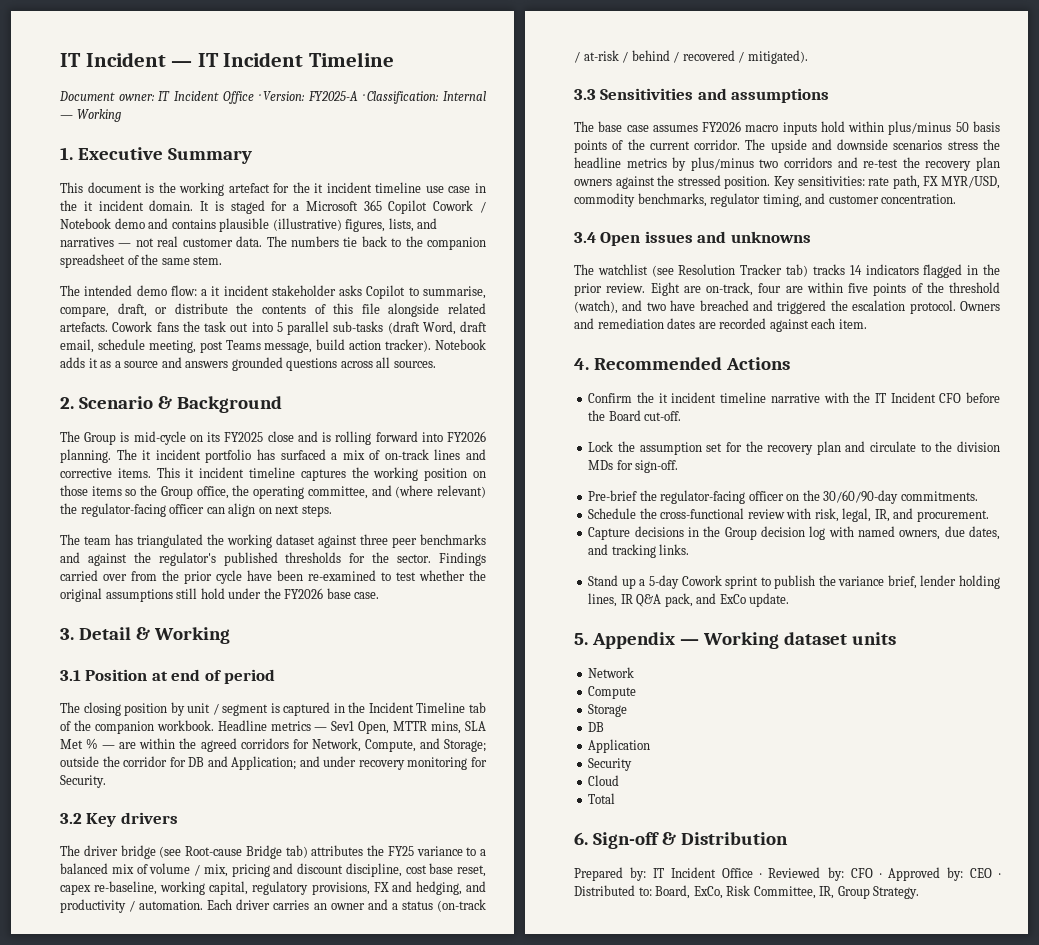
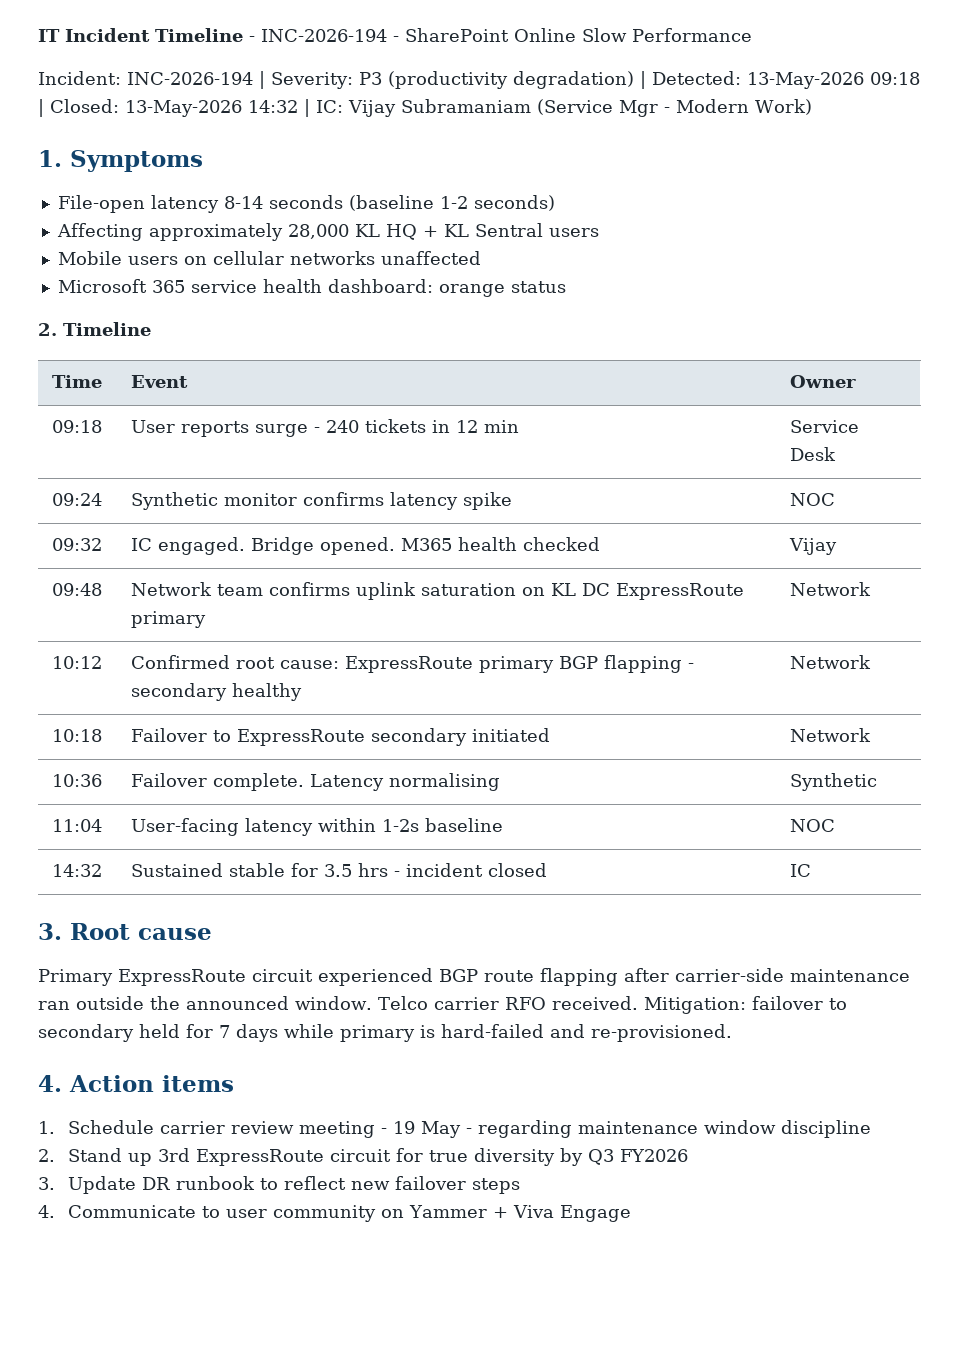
[60,52,394,67] [59,91,487,104] [60,109,121,122] [60,147,252,164] [60,182,487,196] [60,200,487,214] [60,218,438,232] [60,236,487,250] [60,254,223,268] [60,285,486,299] [60,303,487,317] [60,321,487,335] [60,339,487,353] [60,357,436,371] [60,396,282,413] [60,431,486,445] [60,449,486,463] [60,467,487,481] [60,485,486,499] [60,503,332,517] [60,534,486,548] [60,552,487,566] [60,570,486,584] [60,588,380,602] [60,627,230,644] [60,669,276,684] [60,702,487,716] [60,720,487,734] [60,738,486,752] [60,756,487,770] [60,775,106,788] [60,812,178,827] [60,845,486,859] [60,863,486,877] [60,881,486,895] [60,899,486,913] [574,50,808,64] [574,88,830,103] [574,121,1000,135] [574,139,1000,153] [574,157,1001,171] [574,175,1000,189] [574,193,957,207] [574,231,811,246] [574,264,1000,278] [574,282,1000,296] [574,300,1000,314] [574,318,867,332] [574,357,790,370] [588,392,1000,403] [588,410,682,421] [588,441,1000,455] [588,460,679,473] [588,490,978,504] [588,508,989,522] [588,526,1000,540] [588,544,690,558] [588,575,1000,589] [588,593,790,607] [574,632,896,649] [588,667,635,678] [588,686,637,699] [588,704,628,717] [588,722,605,732] [588,739,651,753] [588,758,633,771] [588,775,620,786] [588,793,616,804] [574,832,788,849] [574,867,1001,881] [574,885,920,899] IT Incident — IT Incident Timeline // Document owner: IT Incident Office · Version: FY2025-A · Classification: Internal — Working // 1. Executive Summary // This document is the working artefact for the it incident timeline use case in the it incident domain. It is staged for a Microsoft 365 Copilot Cowork / Notebook demo and contains plausible (illustrative) figures, lists, and narratives — not real customer data. The numbers tie back to the companion spreadsheet of the same stem. // The intended demo flow: a it incident stakeholder asks Copilot to summarise, compare, draft, or distribute the contents of this file alongside related artefacts. Cowork fans the task out into 5 parallel sub-tasks (draft Word, draft email, schedule meeting, post Teams message, build action tracker). Notebook adds it as a source and answers grounded questions across all sources. // 2. Scenario & Background // The Group is mid-cycle on its FY2025 close and is rolling forward into FY2026 planning. The it incident portfolio has surfaced a mix of on-track lines and corrective items. This it incident timeline captures the working position on those items so the Group office, the operating committee, and (where relevant) the regulator-facing officer can align on next steps. // The team has triangulated the working dataset against three peer benchmarks and against the regulator's published thresholds for the sector. Findings carried over from the prior cycle have been re-examined to test whether the original assumptions still hold under the FY2026 base case. // 3. Detail & Working // 3.1 Position at end of period // The closing position by unit / segment is captured in the Incident Timeline tab of the companion workbook. Headline metrics — Sev1 Open, MTTR mins, SLA Met % — are within the agreed corridors for Network, Compute, and Storage; outside the corridor for DB and Application; and under recovery monitoring for Security. // 3.2 Key drivers // The driver bridge (see Root-cause Bridge tab) attributes the FY25 variance to a balanced mix of volume / mix, pricing and discount discipline, cost base reset, capex re-baseline, working capital, regulatory provisions, FX and hedging, and productivity / automation. Each driver carries an owner and a status (on-track / at-risk / behind / recovered / mitigated). // 3.3 Sensitivities and assumptions // The base case assumes FY2026 macro inputs hold within plus/minus 50 basis points of the current corridor. The upside and downside scenarios stress the headline metrics by plus/minus two corridors and re-test the recovery plan owners against the stressed position. Key sensitivities: rate path, FX MYR/USD, commodity benchmarks, regulator timing, and customer concentration. // 3.4 Open issues and unknowns // The watchlist (see Resolution Tracker tab) tracks 14 indicators flagged in the prior review. Eight are on-track, four are within five points of the threshold (watch), and two have breached and triggered the escalation protocol. Owners and remediation dates are recorded against each item. // 4. Recommended Actions // Confirm the it incident timeline narrative with the IT Incident CFO before the Board cut-off. // Lock the assumption set for the recovery plan and circulate to the division MDs for sign-off. // Pre-brief the regulator-facing officer on the 30/60/90-day commitments. // Schedule the cross-functional review with risk, legal, IR, and procurement. // Capture decisions in the Group decision log with named owners, due dates, and tracking links. // Stand up a 5-day Cowork sprint to publish the variance brief, lender holding lines, IR Q&A pack, and ExCo update. // 5. Appendix — Working dataset units // Network // Compute // Storage // DB // Application // Security // Cloud // Total // 6. Sign-off & Distribution // Prepared by: IT Incident Office · Reviewed by: CFO · Approved by: CEO · Distributed to: Board, ExCo, Risk Committee, IR, Group Strategy. -> [38,28,752,42] [38,71,920,89] [38,99,812,117] [38,150,203,172] [57,195,555,213] [56,223,599,241] [57,251,481,265] [57,279,566,297] [38,322,151,336] [52,375,103,388] [131,375,189,388] [790,375,857,388] [52,420,103,433] [131,419,520,437] [790,420,860,433] [790,447,837,461] [52,493,103,506] [131,492,513,510] [790,493,836,506] [52,538,103,551] [131,537,601,555] [789,538,838,555] [52,583,103,596] [131,582,745,600] [131,611,207,628] [790,582,872,596] [52,656,103,669] [131,655,695,673] [131,683,303,701] [790,655,872,669] [52,729,103,742] [131,728,551,746] [790,728,872,742] [52,774,103,787] [131,773,501,791] [790,773,878,791] [52,819,103,832] [131,818,504,836] [790,819,836,832] [52,864,103,877] [131,863,548,877] [790,864,812,877] [38,923,212,940] [38,968,910,986] [38,996,847,1014] [38,1024,732,1042] [38,1075,234,1092] [38,1120,872,1138] [38,1148,689,1166] [38,1176,521,1194] [38,1205,632,1222] IT Incident Timeline - INC-2026-194 - SharePoint Online Slow Performance // Incident: INC-2026-194 | Severity: P3 (productivity degradation) | Detected: 13-May-2026 09:18 | Closed: 13-May-2026 14:32 | IC: Vijay Subramaniam (Service Mgr - Modern Work) // 1. Symptoms // File-open latency 8-14 seconds (baseline 1-2 seconds) // Affecting approximately 28,000 KL HQ + KL Sentral users // Mobile users on cellular networks unaffected // Microsoft 365 service health dashboard: orange status // 2. Timeline // Time | Event | Owner // 09:18 | User reports surge - 240 tickets in 12 min | Service Desk // 09:24 | Synthetic monitor confirms latency spike | NOC // 09:32 | IC engaged. Bridge opened. M365 health checked | Vijay // 09:48 | Network team confirms uplink saturation on KL DC ExpressRoute primary | Network // 10:12 | Confirmed root cause: ExpressRoute primary BGP flapping - secondary healthy | Network // 10:18 | Failover to ExpressRoute secondary initiated | Network // 10:36 | Failover complete. Latency normalising | Synthetic // 11:04 | User-facing latency within 1-2s baseline | NOC // 14:32 | Sustained stable for 3.5 hrs - incident closed | IC // 3. Root cause // Primary ExpressRoute circuit experienced BGP route flapping after carrier-side maintenance ran outside the announced window. Telco carrier RFO received. Mitigation: failover to secondary held for 7 days while primary is hard-failed and re-provisioned. // 4. Action items // 1. Schedule carrier review meeting - 19 May - regarding maintenance window discipline // 2. Stand up 3rd ExpressRoute circuit for true diversity by Q3 FY2026 // 3. Update DR runbook to reflect new failover steps // 4. Communicate to user community on Yammer + Viva Engage

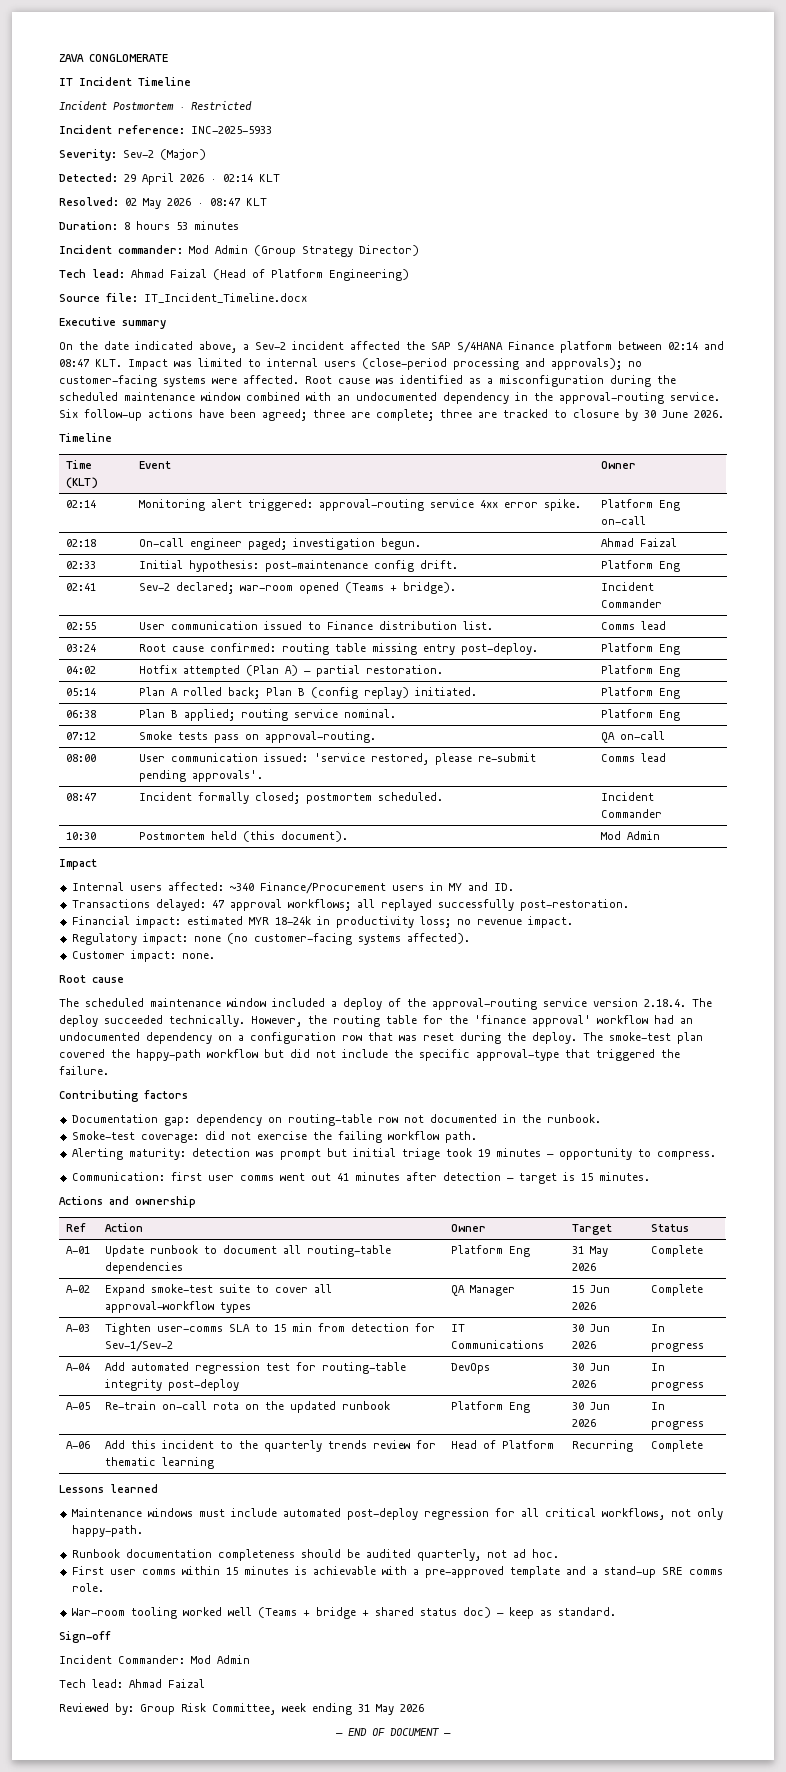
(38, 35) none -> [59,54,168,62] ZAVA CONGLOMERATE //
[249,28,752,42] [38,71,920,89] [38,99,812,117] [38,150,203,172] [57,195,555,213] [56,223,599,241] [57,251,481,265] [57,279,566,297] [38,323,57,336] - INC-2026-194 - SharePoint Online Slow Performance // Incident: INC-2026-194 | Severity: P3 (productivity degradation) | Detected: 13-May-2026 09:18 | Closed: 13-May-2026 14:32 | IC: Vijay Subramaniam (Service Mgr - Modern Work) // 1. Symptoms // File-open latency 8-14 seconds (baseline 1-2 seconds) // Affecting approximately 28,000 KL HQ + KL Sentral users // Mobile users on cellular networks unaffected // Microsoft 365 service health dashboard: orange status // 2. -> [59,101,252,110] [59,125,272,134] [59,149,206,161] [59,173,280,185] [59,197,267,209] [59,221,239,230] [59,245,419,257] [59,269,409,281] [59,293,307,303] [59,317,166,329] [59,341,724,353] [59,358,642,370] [59,375,676,387] [59,392,720,404] [59,409,724,421] // Incident Postmortem · Restricted // Incident reference: INC-2025-5933 // Severity: Sev-2 (Major) // Detected: 29 April 2026 · 02:14 KLT // Resolved: 02 May 2026 · 08:47 KLT // Duration: 8 hours 53 minutes // Incident commander: Mod Admin (Group Strategy Director) // Tech lead: Ahmad Faizal (Head of Platform Engineering) // Source file: IT_Incident_Timeline.docx // Executive summary // On the date indicated above, a Sev-2 incident affected the SAP S/4HANA Finance platform between 02:14 and 08:47 KLT. Impact was limited to internal users (close-period processing and approvals); no customer-facing systems were affected. Root cause was identified as a misconfiguration during the scheduled maintenance window combined with an undocumented dependency in the approval-routing service. Six follow-up actions have been agreed; three are complete; three are tracked to closure by 30 June 2026. //
(103, 381) none -> [66,477,99,489] (KLT)
[52,420,103,433] [131,419,520,437] [790,420,860,433] [790,447,837,461] [52,493,103,506] [131,492,513,510] [790,493,836,506] [52,538,103,551] [131,537,601,555] [789,538,838,555] [52,583,103,596] [131,582,745,600] [131,611,207,628] [790,582,872,596] [52,656,103,669] [131,655,695,673] [131,683,303,701] [790,655,872,669] [52,729,103,742] [131,728,551,746] [790,728,872,742] [52,774,103,787] [131,773,501,791] [790,773,878,791] [52,819,103,832] [131,818,504,836] [790,819,836,832] [52,864,103,877] [131,863,548,877] [790,864,812,877] [38,923,212,940] [38,968,910,986] [38,996,847,1014] [38,1024,732,1042] [38,1075,234,1092] [38,1120,872,1138] [38,1148,689,1166] [38,1176,521,1194] [38,1205,632,1222] 09:18 | User reports surge - 240 tickets in 12 min | Service Desk // 09:24 | Synthetic monitor confirms latency spike | NOC // 09:32 | IC engaged. Bridge opened. M365 health checked | Vijay // 09:48 | Network team confirms uplink saturation on KL DC ExpressRoute primary | Network // 10:12 | Confirmed root cause: ExpressRoute primary BGP flapping - secondary healthy | Network // 10:18 | Failover to ExpressRoute secondary initiated | Network // 10:36 | Failover complete. Latency normalising | Synthetic // 11:04 | User-facing latency within 1-2s baseline | NOC // 14:32 | Sustained stable for 3.5 hrs - incident closed | IC // 3. Root cause // Primary ExpressRoute circuit experienced BGP route flapping after carrier-side maintenance ran outside the announced window. Telco carrier RFO received. Mitigation: failover to secondary held for 7 days while primary is hard-failed and re-provisioned. // 4. Action items // 1. Schedule carrier review meeting - 19 May - regarding maintenance window discipline // 2. Stand up 3rd ExpressRoute circuit for true diversity by Q3 FY2026 // 3. Update DR runbook to reflect new failover steps // 4. Communicate to user community on Yammer + Viva Engage -> [66,500,97,508] [139,499,582,511] [601,499,681,511] [601,516,647,525] [66,539,97,547] [139,538,422,550] [601,538,678,547] [66,561,97,569] [139,560,459,572] [601,560,681,572] [66,583,97,591] [139,582,457,594] [601,582,655,591] [601,599,663,608] [66,622,97,630] [139,621,494,630] [601,621,667,630] [66,644,97,652] [139,643,539,655] [601,643,681,655] [66,666,97,674] [139,665,444,677] [601,665,681,677] [66,688,97,696] [139,687,478,699] [601,687,681,699] [66,710,97,718] [139,709,397,721] [601,709,681,721] [66,732,97,740] [139,731,377,743] [601,731,666,743] [66,754,97,762] [139,753,537,765] [139,770,264,782] [601,753,667,762] [66,793,98,801] [139,792,444,804] [601,792,655,801] [601,809,663,818] [66,832,97,840] [139,831,349,842] [601,831,661,840] [59,859,97,870] [71,882,514,894] [71,899,629,911] [71,916,573,928] [71,933,470,945] [71,950,215,962] [59,975,124,983] [59,998,712,1010] [59,1015,693,1027] [59,1032,703,1044] [59,1049,680,1061] [59,1066,109,1075] [59,1090,188,1102] [71,1114,601,1126] [71,1131,477,1143] [71,1148,716,1160] [71,1172,650,1184] [59,1196,196,1208] [66,1223,87,1232] [105,1223,144,1232] [451,1224,487,1232] [572,1224,613,1235] [651,1224,690,1232] [66,1246,91,1254] [105,1245,392,1257] [105,1262,184,1274] [451,1245,531,1257] [572,1246,609,1257] [572,1263,597,1271] [651,1245,704,1257] [66,1285,91,1293] [105,1284,333,1296] [105,1301,252,1313] [451,1285,516,1296] [572,1285,611,1293] [572,1302,597,1310] [651,1284,704,1296] [66,1324,91,1332] [105,1323,436,1335] [105,1340,174,1352] [451,1324,466,1332] [451,1340,545,1349] [572,1324,611,1332] [572,1341,597,1349] [651,1324,666,1332] [651,1343,705,1352] [66,1363,91,1371] [105,1362,407,1374] [105,1379,240,1391] [451,1363,491,1374] [572,1363,611,1371] [572,1380,597,1388] [651,1363,666,1371] [651,1382,705,1391] [66,1402,91,1410] [105,1401,391,1413] [451,1401,531,1413] [572,1402,611,1410] [572,1419,597,1427] [651,1402,666,1410] [651,1421,705,1430] [66,1441,91,1449] [105,1440,437,1452] [105,1457,215,1469] [451,1440,555,1449] [572,1440,634,1452] [651,1440,704,1452] [59,1484,158,1493] [71,1508,723,1520] [71,1525,143,1537] [71,1549,559,1561] [71,1566,723,1578] [71,1583,104,1592] [71,1607,616,1619] [59,1631,111,1643] [59,1655,250,1664] [59,1679,205,1688] [59,1703,424,1715] [335,1728,451,1736] 02:14 | Monitoring alert triggered: approval-routing service 4xx error spike. | Platform Eng on-call // 02:18 | On-call engineer paged; investigation begun. | Ahmad Faizal // 02:33 | Initial hypothesis: post-maintenance config drift. | Platform Eng // 02:41 | Sev-2 declared; war-room opened (Teams + bridge). | Incident Commander // 02:55 | User communication issued to Finance distribution list. | Comms lead // 03:24 | Root cause confirmed: routing table missing entry post-deploy. | Platform Eng // 04:02 | Hotfix attempted (Plan A) — partial restoration. | Platform Eng // 05:14 | Plan A rolled back; Plan B (config replay) initiated. | Platform Eng // 06:38 | Plan B applied; routing service nominal. | Platform Eng // 07:12 | Smoke tests pass on approval-routing. | QA on-call // 08:00 | User communication issued: 'service restored, please re-submit pending approvals'. | Comms lead // 08:47 | Incident formally closed; postmortem scheduled. | Incident Commander // 10:30 | Postmortem held (this document). | Mod Admin // Impact // Internal users affected: ~340 Finance/Procurement users in MY and ID. // Transactions delayed: 47 approval workflows; all replayed successfully post-restoration. // Financial impact: estimated MYR 18-24k in productivity loss; no revenue impact. // Regulatory impact: none (no customer-facing systems affected). // Customer impact: none. // Root cause // The scheduled maintenance window included a deploy of the approval-routing service version 2.18.4. The deploy succeeded technically. However, the routing table for the 'finance approval' workflow had an undocumented dependency on a configuration row that was reset during the deploy. The smoke-test plan covered the happy-path workflow but did not include the specific approval-type that triggered the failure. // Contributing factors // Documentation gap: dependency on routing-table row not documented in the runbook. // Smoke-test coverage: did not exercise the failing workflow path. // Alerting maturity: detection was prompt but initial triage took 19 minutes — opportunity to compress. // Communication: first user comms went out 41 minutes after detection — target is 15 minutes. // Actions and ownership // Ref | Action | Owner | Target | Status // A-01 | Update runbook to document all routing-table dependencies | Platform Eng | 31 May 2026 | Complete // A-02 | Expand smoke-test suite to cover all approval-workflow types | QA Manager | 15 Jun 2026 | Complete // A-03 | Tighten user-comms SLA to 15 min from detection for Sev-1/Sev-2 | IT Communications | 30 Jun 2026 | In progress // A-04 | Add automated regression test for routing-table integrity post-deploy | DevOps | 30 Jun 2026 | In progress // A-05 | Re-train on-call rota on the updated runbook | Platform Eng | 30 Jun 2026 | In progress // A-06 | Add this incident to the quarterly trends review for thematic learning | Head of Platform | Recurring | Complete // Lessons learned // Maintenance windows must include automated post-deploy regression for all critical workflows, not only happy-path. // Runbook documentation completeness should be audited quarterly, not ad hoc. // First user comms within 15 minutes is achievable with a pre-approved template and a stand-up SRE comms role. // War-room tooling worked well (Teams + bridge + shared status doc) — keep as standard. // Sign-off // Incident Commander: Mod Admin // Tech lead: Ahmad Faizal // Reviewed by: Group Risk Committee, week ending 31 May 2026 // — END OF DOCUMENT —

